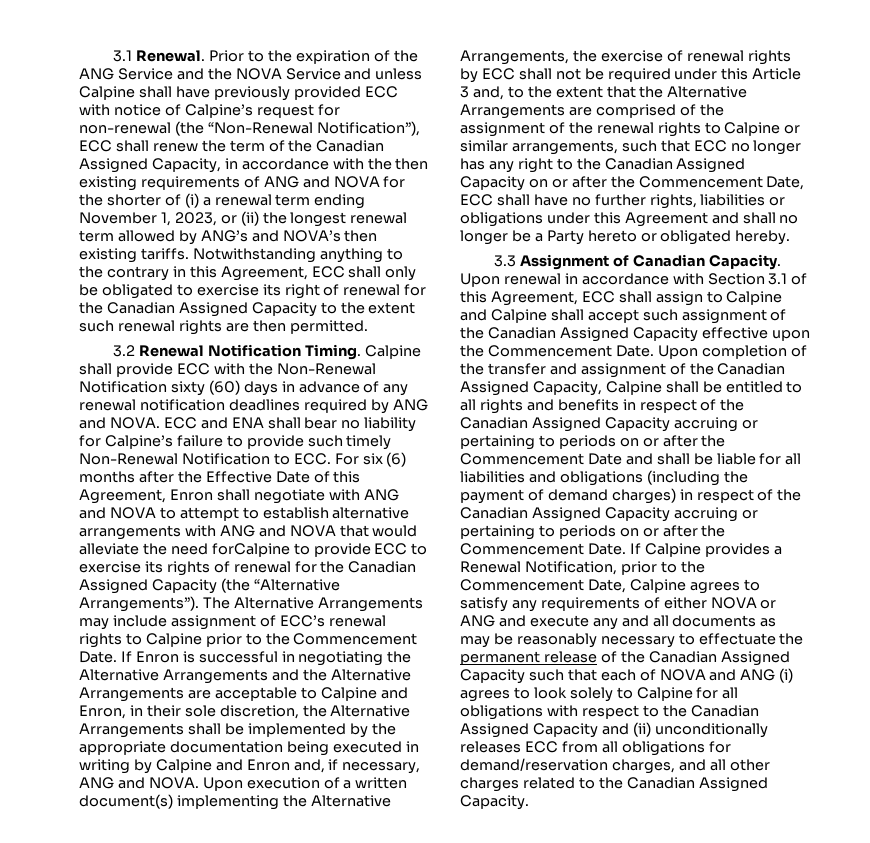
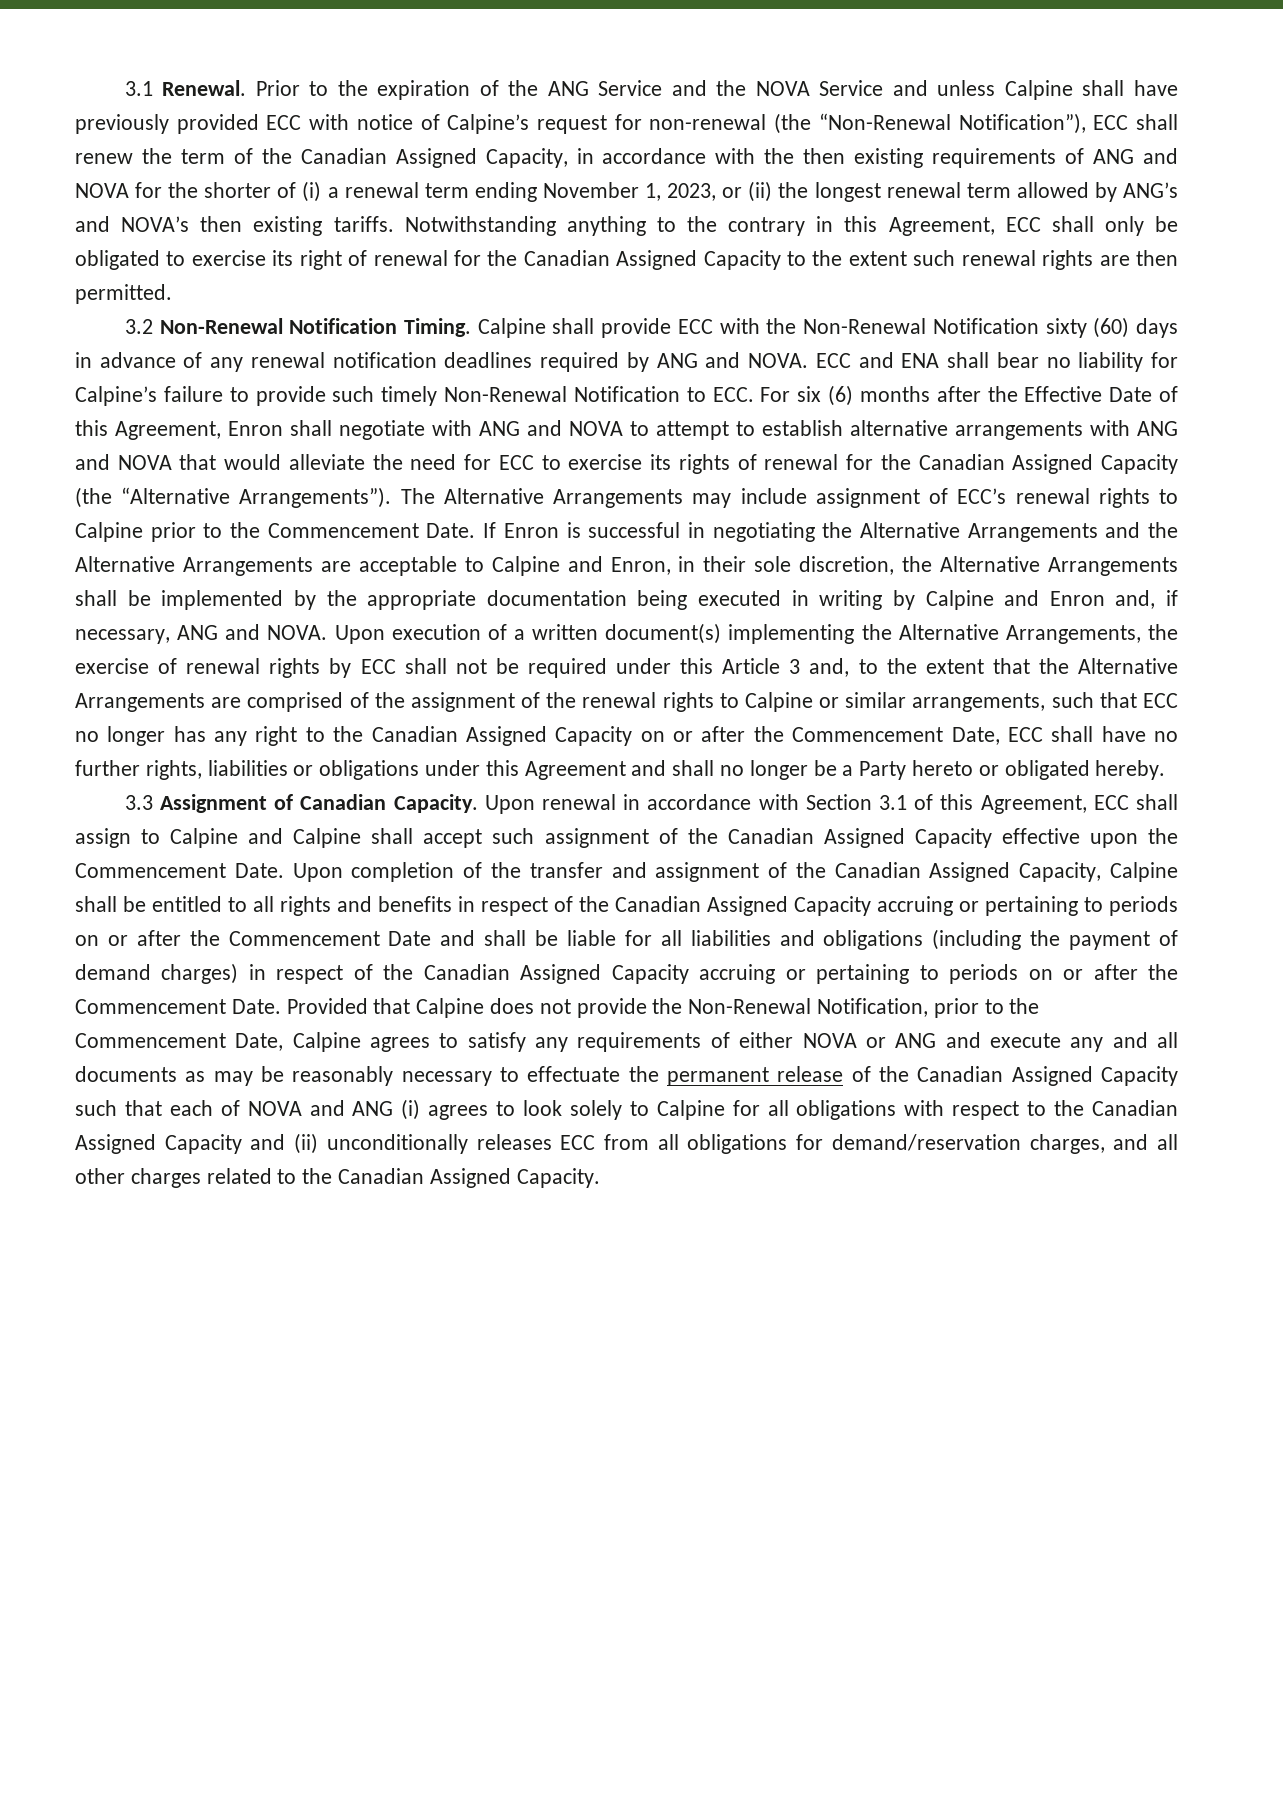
[139,345,205,357] Renewal -> [159,318,283,334] Non-Renewal
[211,543,371,557] forCalpine to provide -> [464,454,492,470] for
[629,543,782,557] [460,561,521,573] If Calpine provides a Renewal -> [286,998,812,1018] Provided that Calpine does not provide the Non-Renewal

